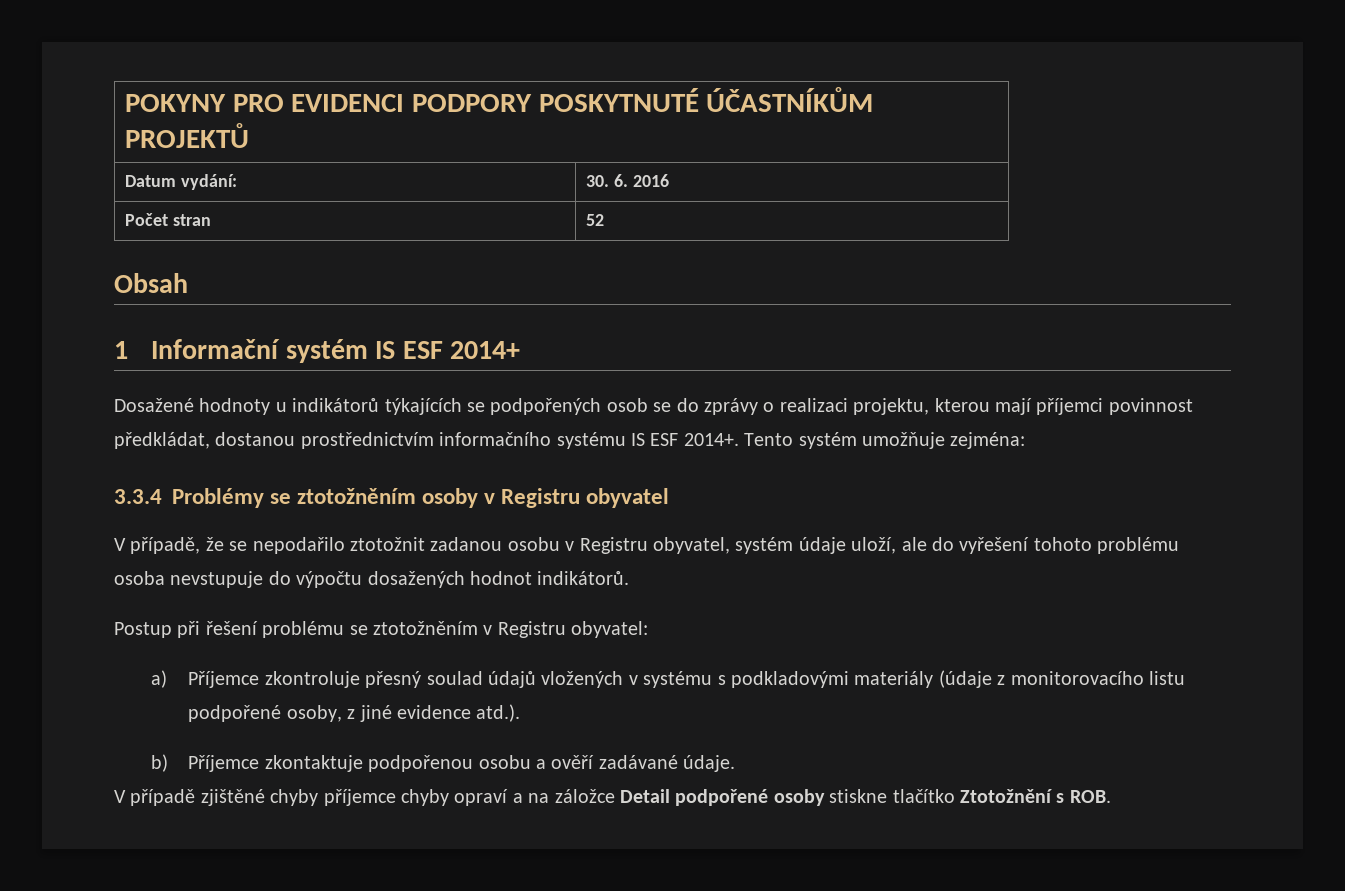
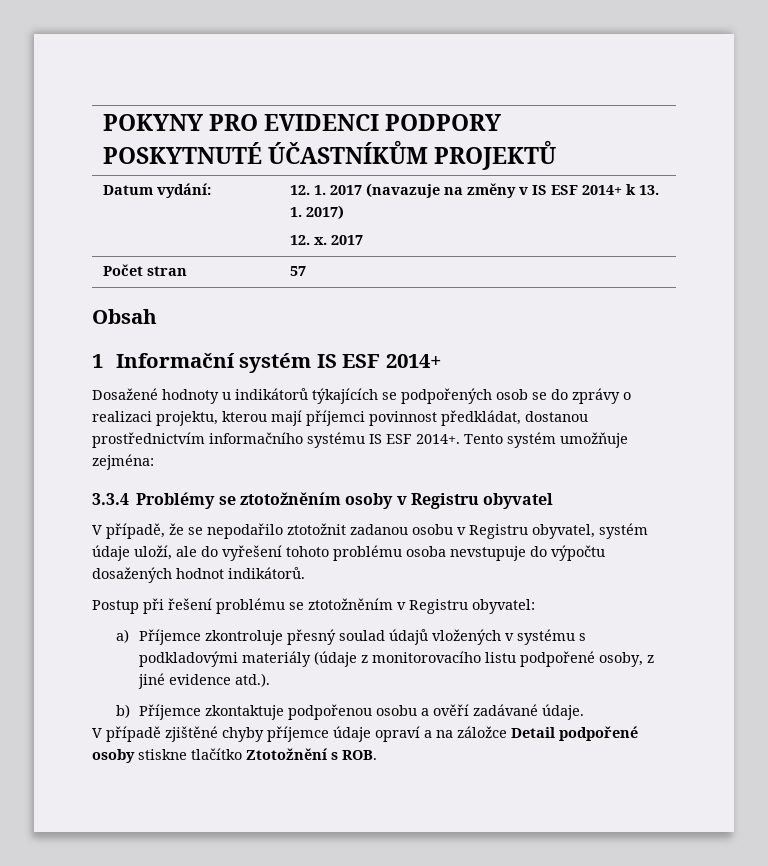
[585,174,669,187] 30. 6. 2016 -> [289,183,659,198] [289,205,344,220] [289,235,363,245] 12. 1. 2017 (navazuje na změny v IS ESF 2014+ k 13. 1. 2017) // 12. x. 2017
[585,214,604,226] 52 -> [289,266,306,276] 57
[401,789,449,806] chyby -> [333,726,371,742] údaje

